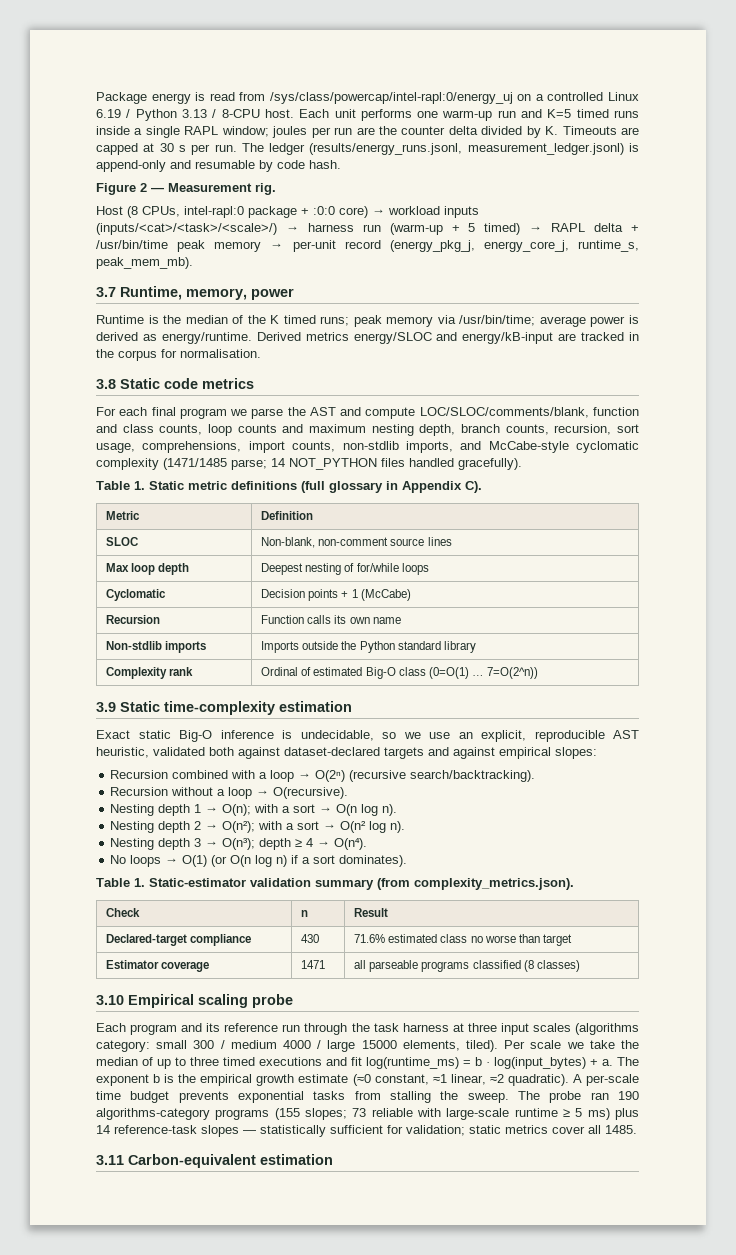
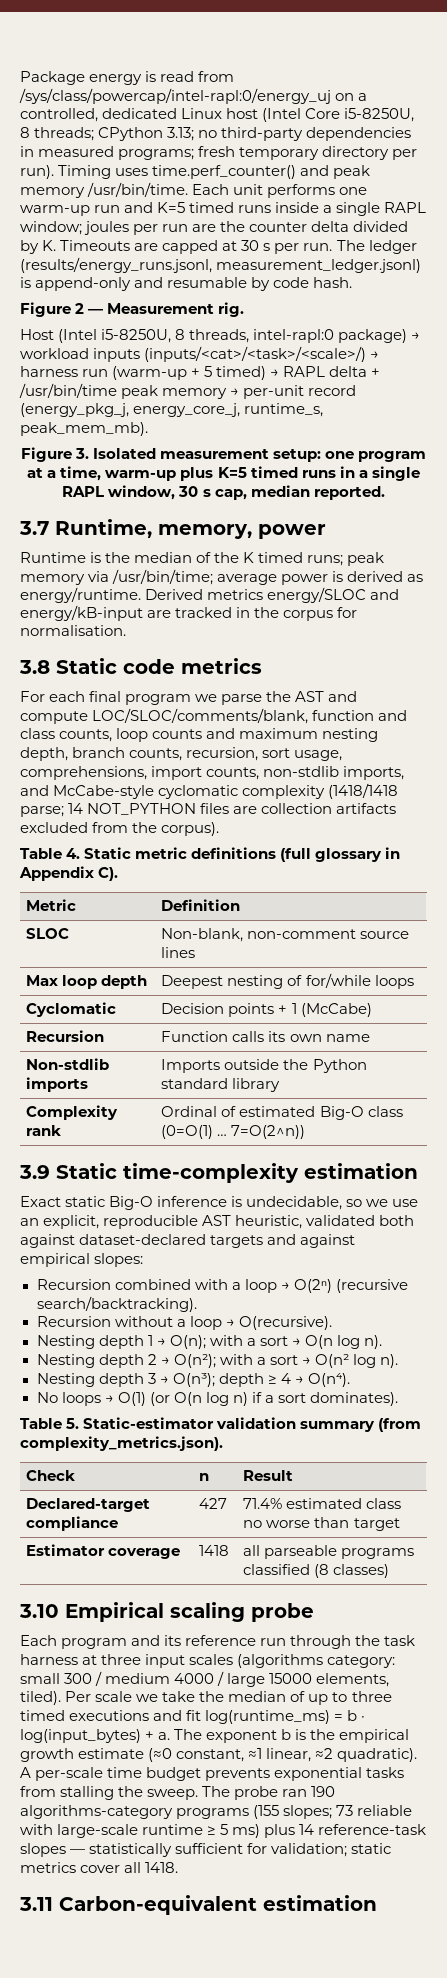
[547,92,639,101] [96,109,294,121] controlled Linux 6.19 / Python 3.13 / 8-CPU host. -> [20,108,415,122] [20,127,412,141] [20,146,418,160] [20,165,371,179] [20,182,189,198] controlled, dedicated Linux host (Intel Core i5-8250U, 8 threads; CPython 3.13; no third-party dependencies in measured programs; fresh temporary directory per run). Timing uses time.perf_counter() and peak memory /usr/bin/time.
[127,206,368,218] (8 CPUs, intel-rapl:0 package + :0:0 core) -> [58,329,408,343] (Intel i5-8250U, 8 threads, intel-rapl:0 package)
(193, 263) none -> [20,447,427,462] [27,466,420,481] [62,485,385,500] // Figure 3. Isolated measurement setup: one program at a time, warm-up plus K=5 timed runs in a single RAPL window, 30 s cap, median reported.
[163,458,227,470] (1471/1485 -> [328,783,399,799] (1418/1418
[409,458,522,470] [96,481,145,490] handled gracefully). // Table 1. -> [233,803,397,814] [20,822,220,836] [20,848,81,859] are collection artifacts excluded from the corpus). // Table 4.
[134,878,145,887] 1. -> [66,1418,80,1429] 5.
[301,934,320,943] [354,934,386,943] 430 | 71.6% -> [199,1498,228,1509] [243,1498,283,1509] 427 | 71.4%
[301,960,326,969] 1471 -> [199,1545,230,1556] 1418
[605,1125,637,1134] 1485. -> [145,1862,179,1873] 1418.

